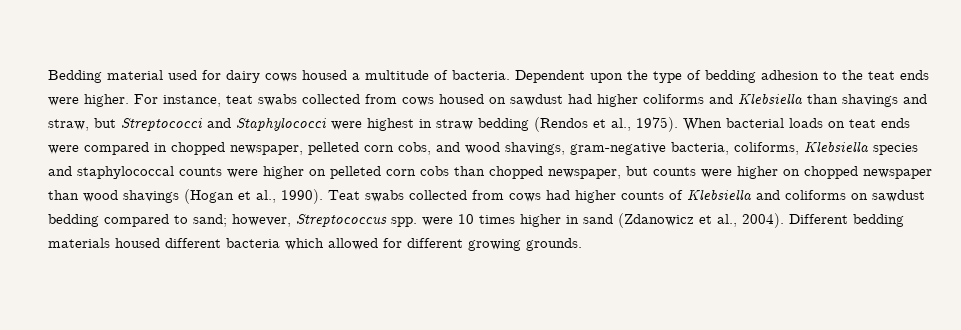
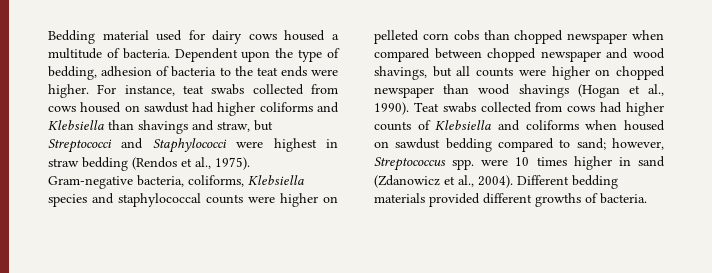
[705,70,819,83] bedding adhesion -> [48,66,217,80] bedding, adhesion of bacteria
[683,118,910,131] [48,142,666,155] When bacterial loads on teat ends were compared in chopped newspaper, pelleted corn cobs, and wood shavings, gram-negative -> [48,176,133,189] Gram-negative
[548,166,648,179] newspaper, but -> [567,30,664,44] [374,48,665,62] [374,66,471,80] newspaper when compared between chopped newspaper and wood shavings, but all
(846, 195) none -> [585,120,665,131] when housed
[115,238,582,251] housed different bacteria which allowed for different growing grounds. -> [429,193,647,207] provided different growths of bacteria.

